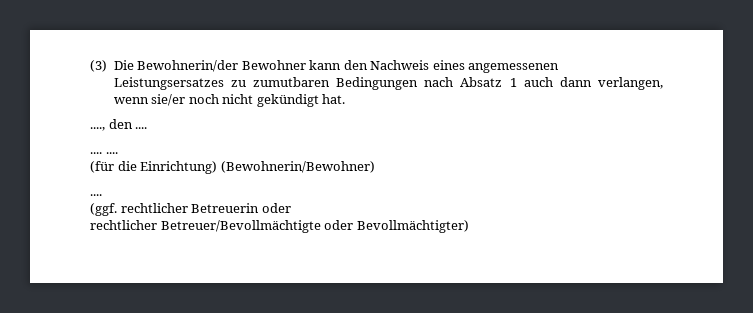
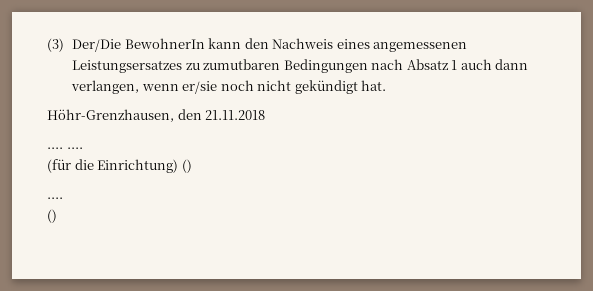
[113,60,306,72] Die Bewohnerin/der Bewohner -> [72,38,205,52] Der/Die BewohnerIn
[151,94,186,106] sie/er -> [182,81,218,94] er/sie
[90,119,148,131] ...., den .... -> [47,109,266,122] Höhr-Grenzhausen, den 21.11.2018
[220,161,375,173] [90,194,102,196] [90,203,291,216] [90,220,469,233] (Bewohnerin/Bewohner) // .... // (ggf. rechtlicher Betreuerin oder // rechtlicher Betreuer/Bevollmächtigte oder Bevollmächtigter) -> [181,159,192,173] [47,197,63,199] [47,209,57,223] () // .... // ()

